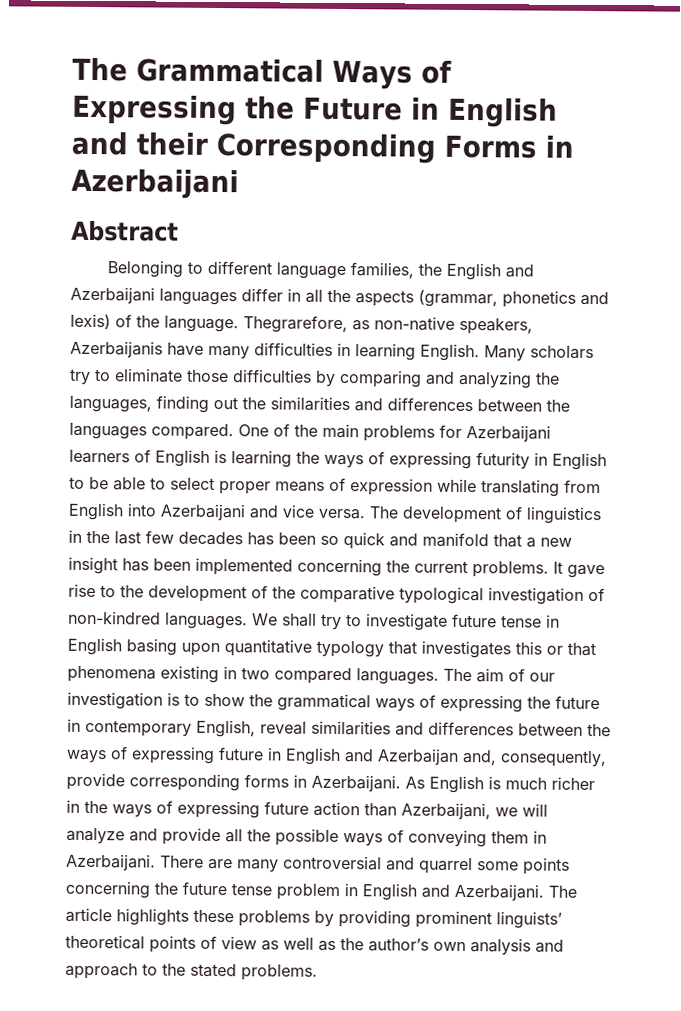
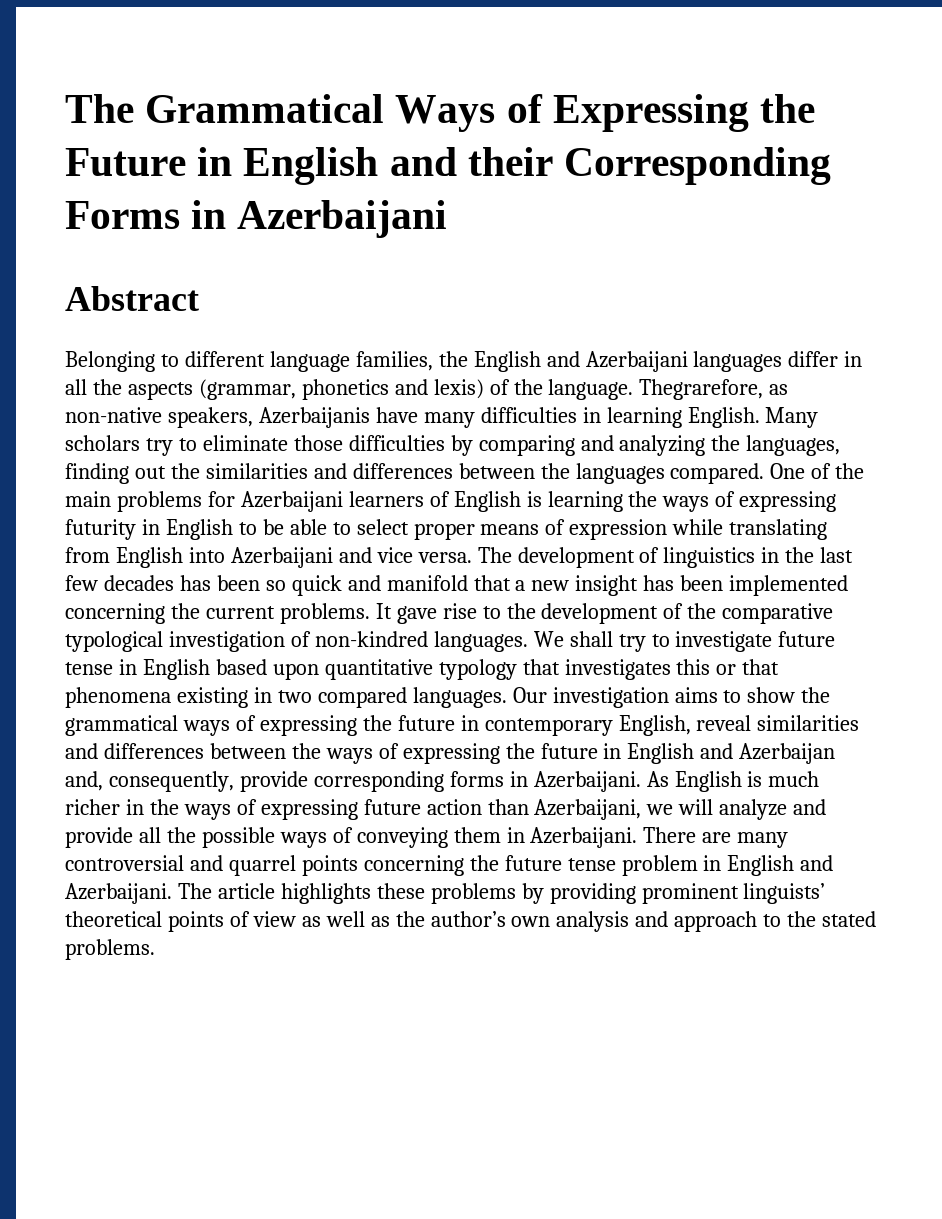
[126,638,177,656] basing -> [215,659,267,675] based
[443,668,555,683] [67,691,180,710] The aim of our investigation is -> [512,687,718,708] Our investigation aims
(215, 755) none -> [505,743,535,759] the
[477,861,519,871] some -> (296, 865) none

